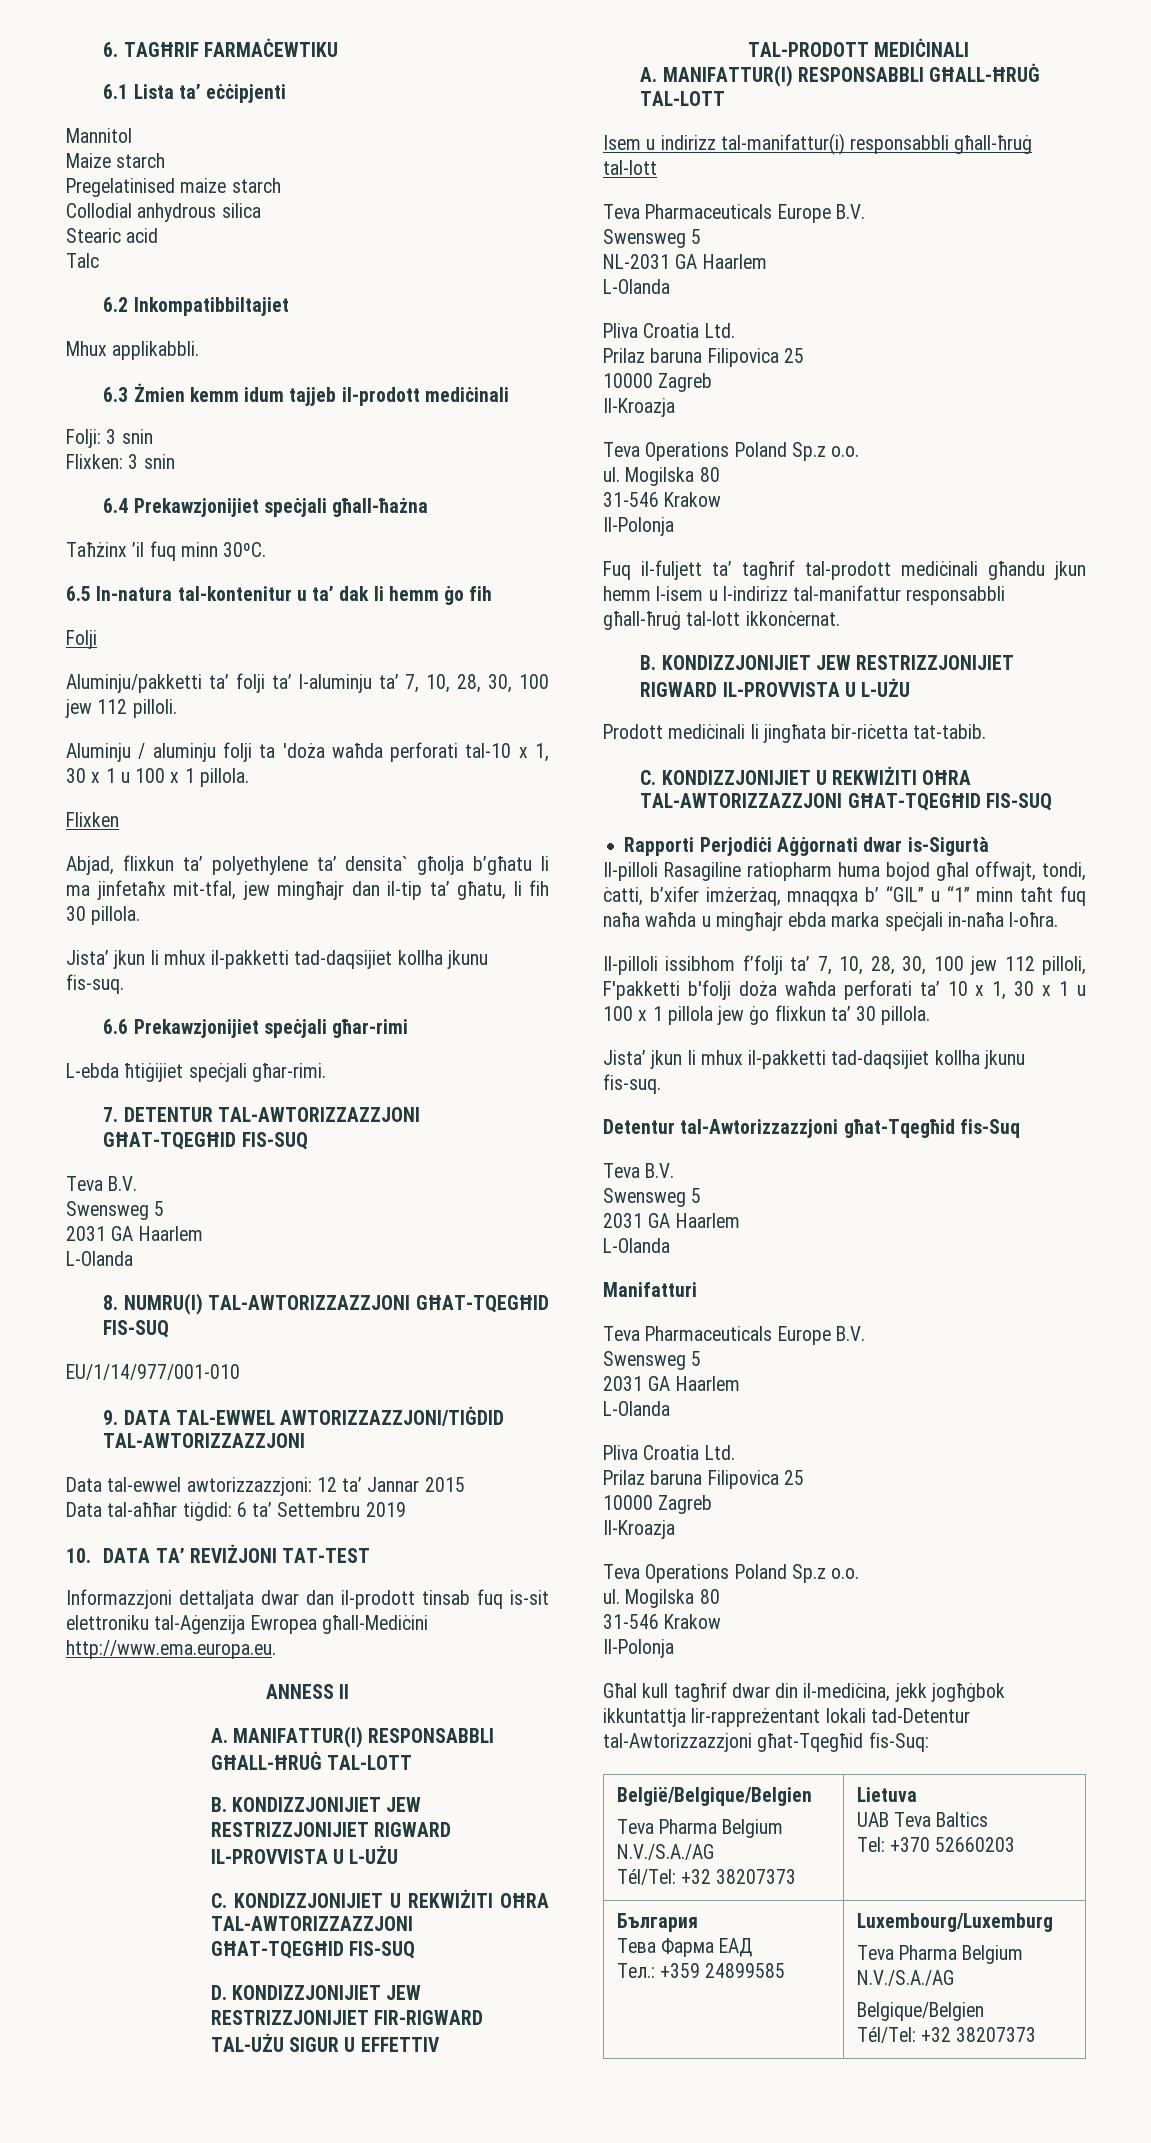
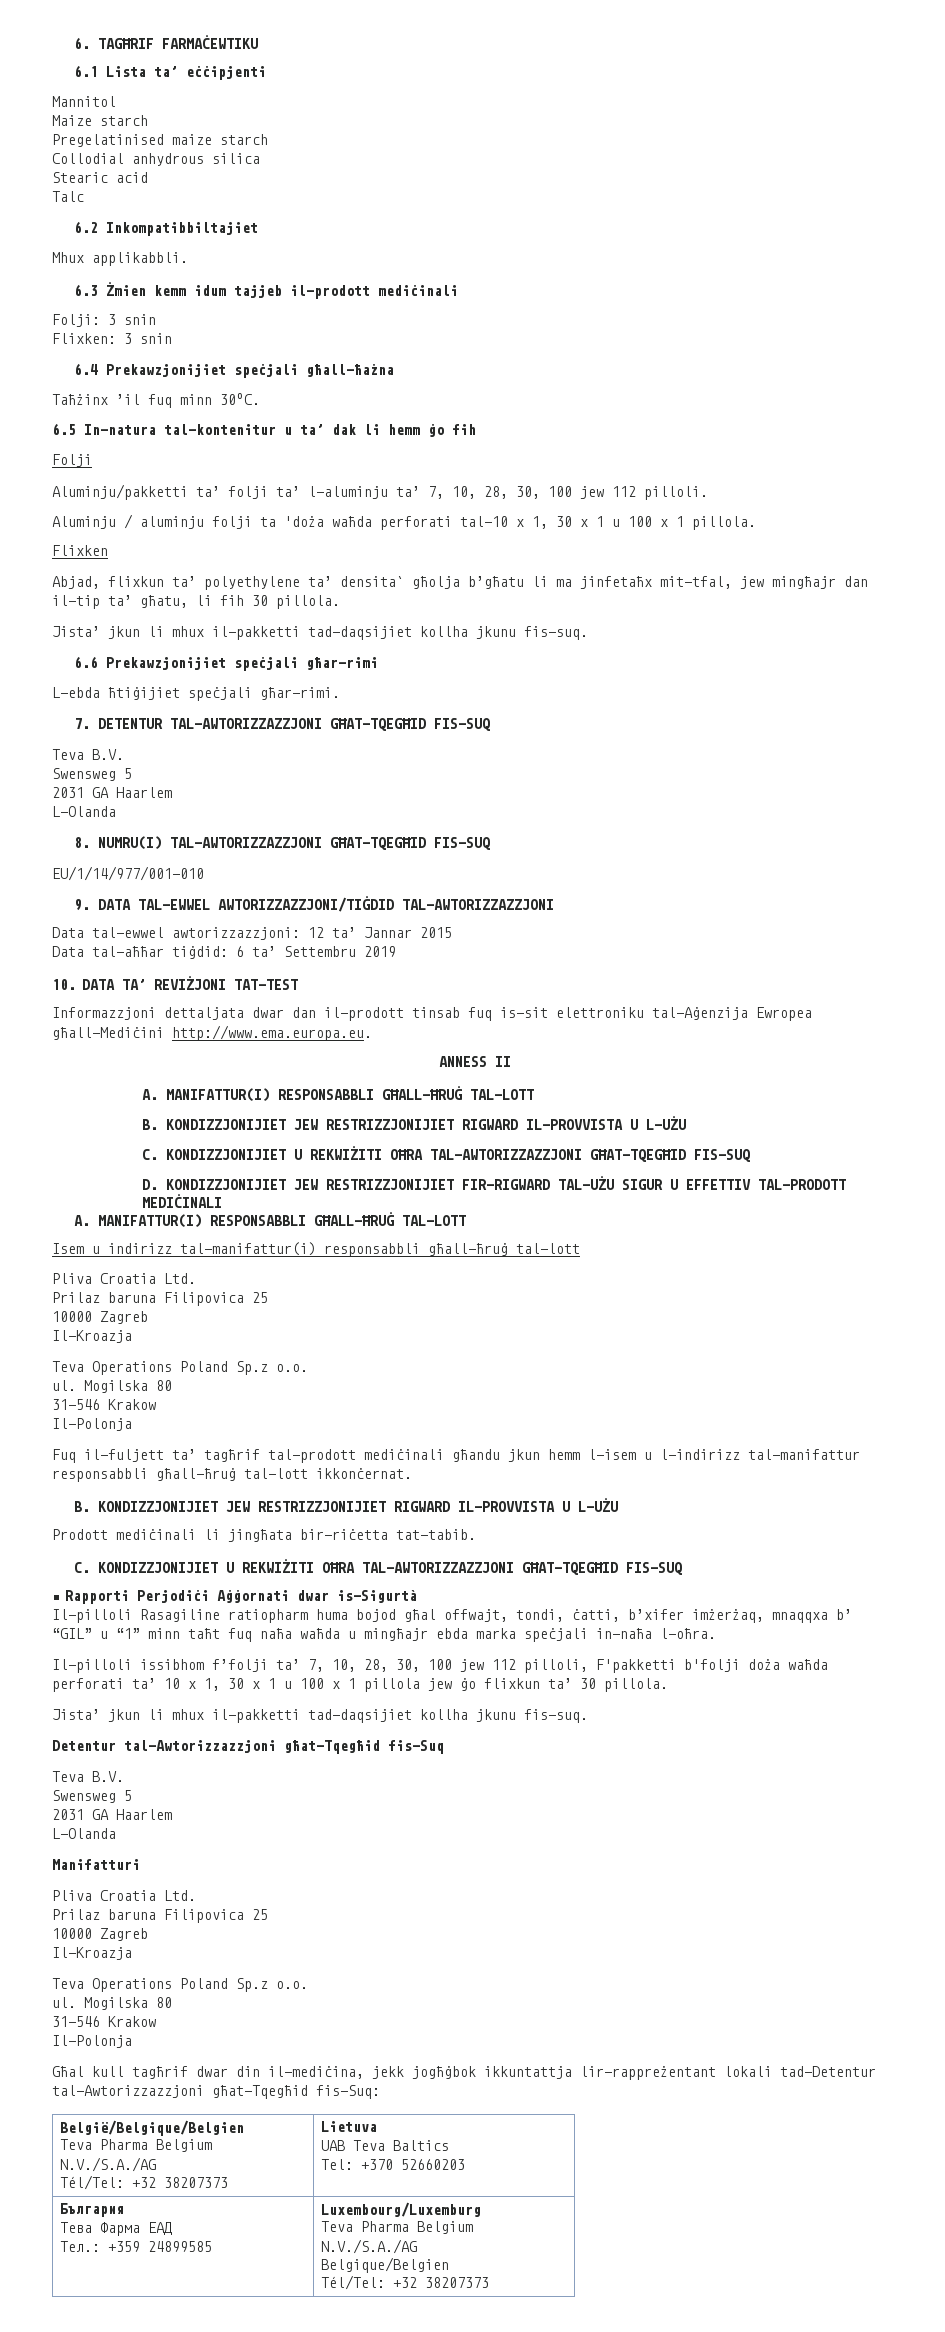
[603,204,865,223] [603,229,702,248] [603,254,767,269] [603,279,670,294] // Teva Pharmaceuticals Europe B.V. // Swensweg 5 // NL-2031 GA Haarlem // L-Olanda -> (580, 1248) none
[603,1326,865,1345] [603,1351,702,1370] [603,1376,740,1391] [603,1401,670,1416] // Teva Pharmaceuticals Europe B.V. // Swensweg 5 // 2031 GA Haarlem // L-Olanda -> (140, 1864) none

